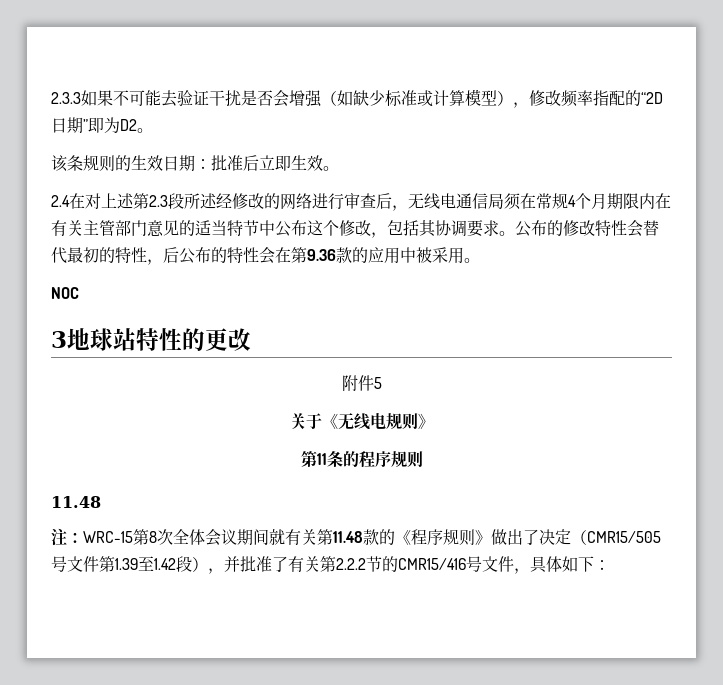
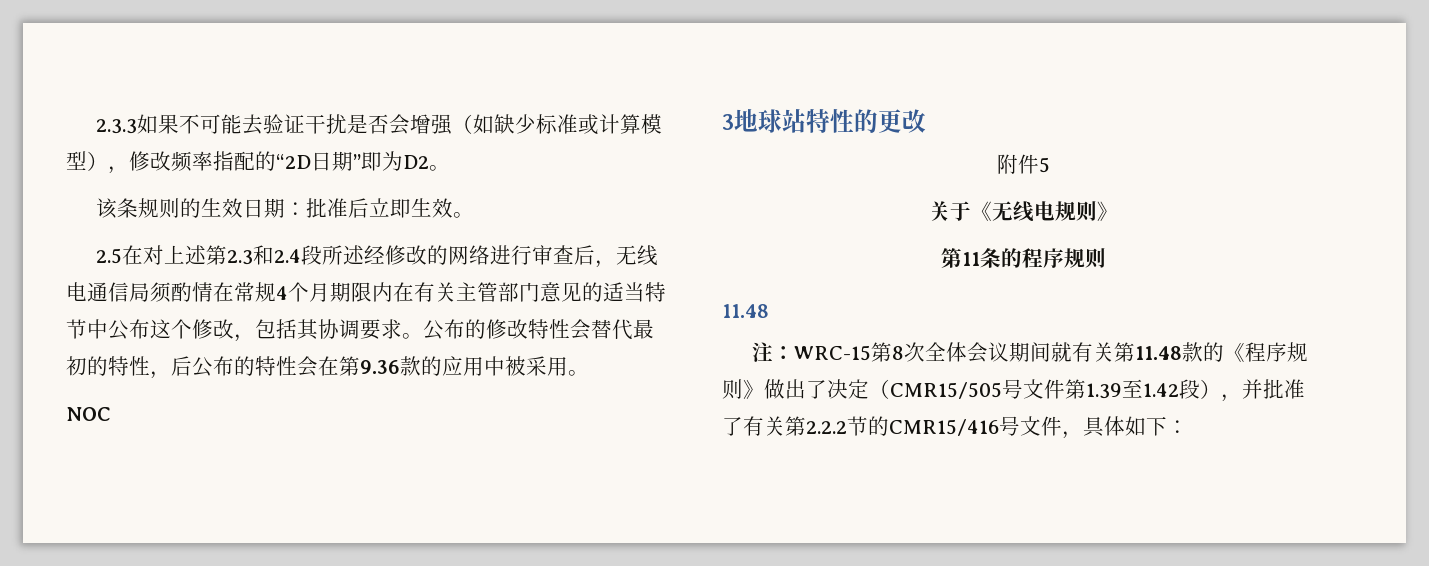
[51,195,70,207] 2.4 -> [95,248,122,264] 2.5
(168, 201) none -> [252,245,301,265] 和2.4
(521, 201) none -> [171,282,213,302] 酌情

